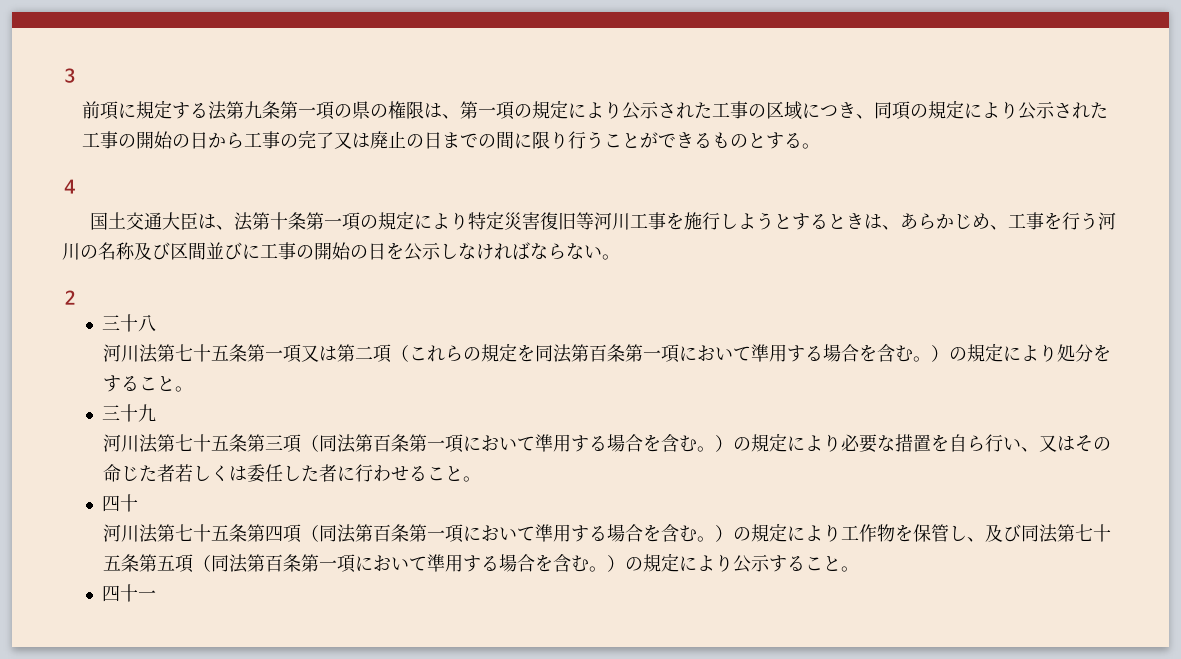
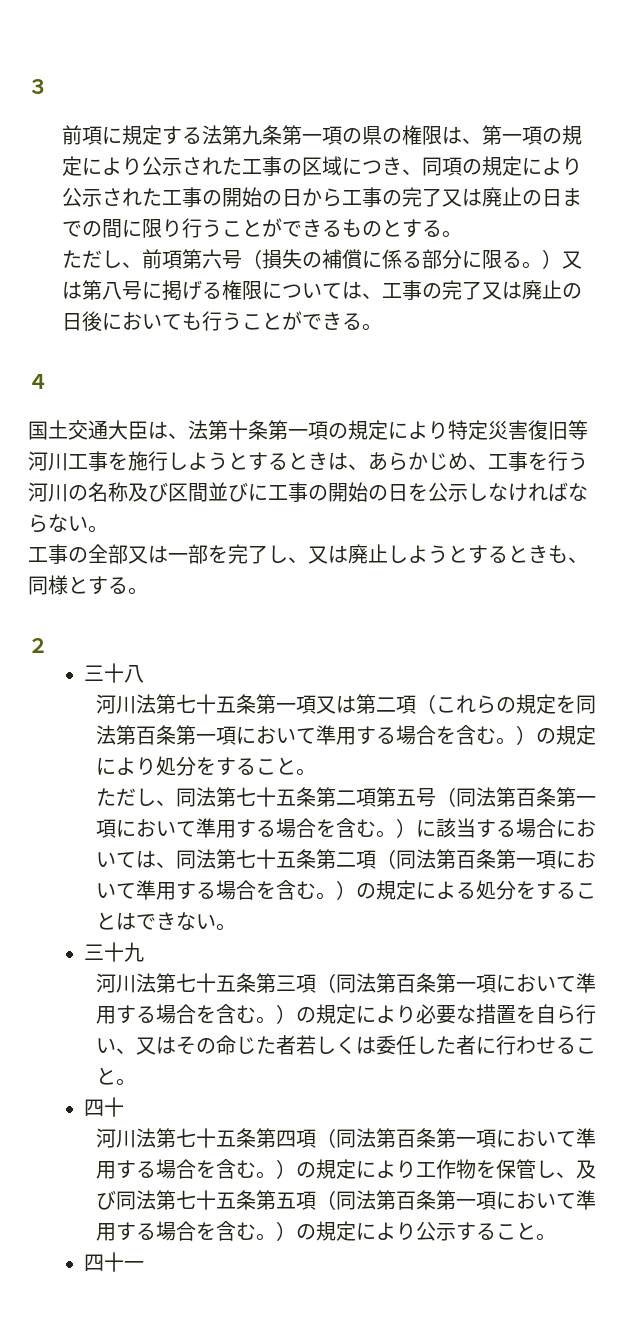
(821, 146) none -> [61,249,582,269] [61,280,582,301] [61,311,382,331] // ただし、前項第六号（損失の補償に係る部分に限る。）又は第八号に掲げる権限については、工事の完了又は廃止の日後においても行うことができる。
(620, 257) none -> [28,544,588,564] [28,575,148,595] // 工事の全部又は一部を完了し、又は廃止しようとするときも、同様とする。
(193, 389) none -> [95,787,596,807] [95,818,596,838] [95,849,596,869] [95,880,596,900] [95,912,236,931] // ただし、同法第七十五条第二項第五号（同法第百条第一項において準用する場合を含む。）に該当する場合においては、同法第七十五条第二項（同法第百条第一項において準用する場合を含む。）の規定による処分をすることはできない。

